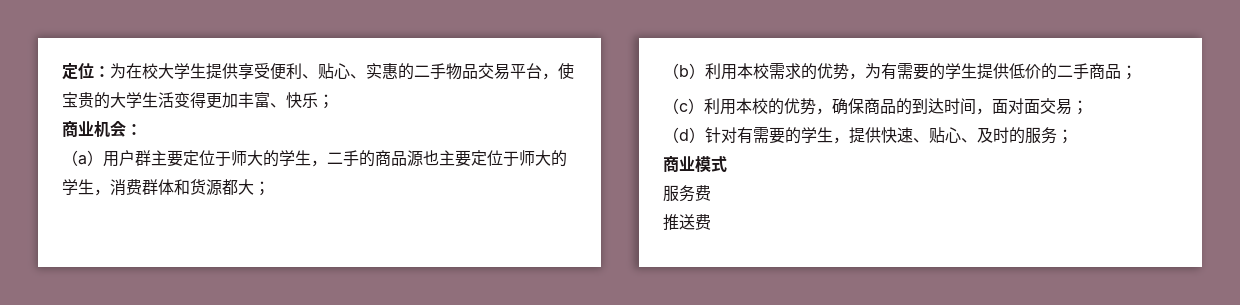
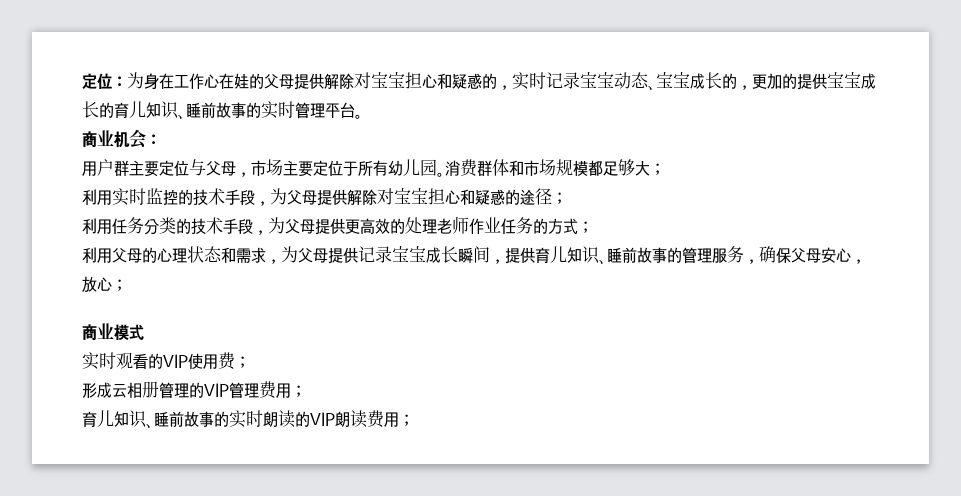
[126,63,574,80] [62,92,334,109] 在校大学生提供享受便利、贴心、实惠的二手物品交易平台，使宝贵的大学生活变得更加丰富、快乐； -> [144,72,876,91] [82,101,363,120] 身在工作心在娃的父母提供解除对宝宝担心和疑惑的，实时记录宝宝动态、宝宝成长的，更加的提供宝宝成长的育儿知识、睡前故事的实时管理平台。
[62,150,103,166] （a） -> (161, 139) none
[215,150,567,167] [62,179,270,196] [663,63,1137,80] [663,98,1088,115] [663,127,1073,144] [663,156,727,173] [663,185,711,202] [663,214,711,231] 于师大的学生，二手的商品源也主要定位于师大的学生，消费群体和货源都大； // （b）利用本校需求的优势，为有需要的学生提供低价的二手商品； // （c）利用本校的优势，确保商品的到达时间，面对面交易； // （d）针对有需要的学生，提供快速、贴心、及时的服务； // 商业模式 // 服务费 // 推送费 -> [189,159,665,177] [82,188,567,206] [82,216,593,235] [82,246,866,265] [82,276,127,292] [82,323,144,341] [82,352,250,370] [82,381,306,399] [82,410,414,429] 与父母，市场主要定位于所有幼儿园。消费群体和市场规模都足够大； // 利用实时监控的技术手段，为父母提供解除对宝宝担心和疑惑的途径； // 利用任务分类的技术手段，为父母提供更高效的处理老师作业任务的方式； // 利用父母的心理状态和需求，为父母提供记录宝宝成长瞬间，提供育儿知识、睡前故事的管理服务，确保父母安心，放心； // 商业模式 // 实时观看的VIP使用费； // 形成云相册管理的VIP管理费用； // 育儿知识、睡前故事的实时朗读的VIP朗读费用；

